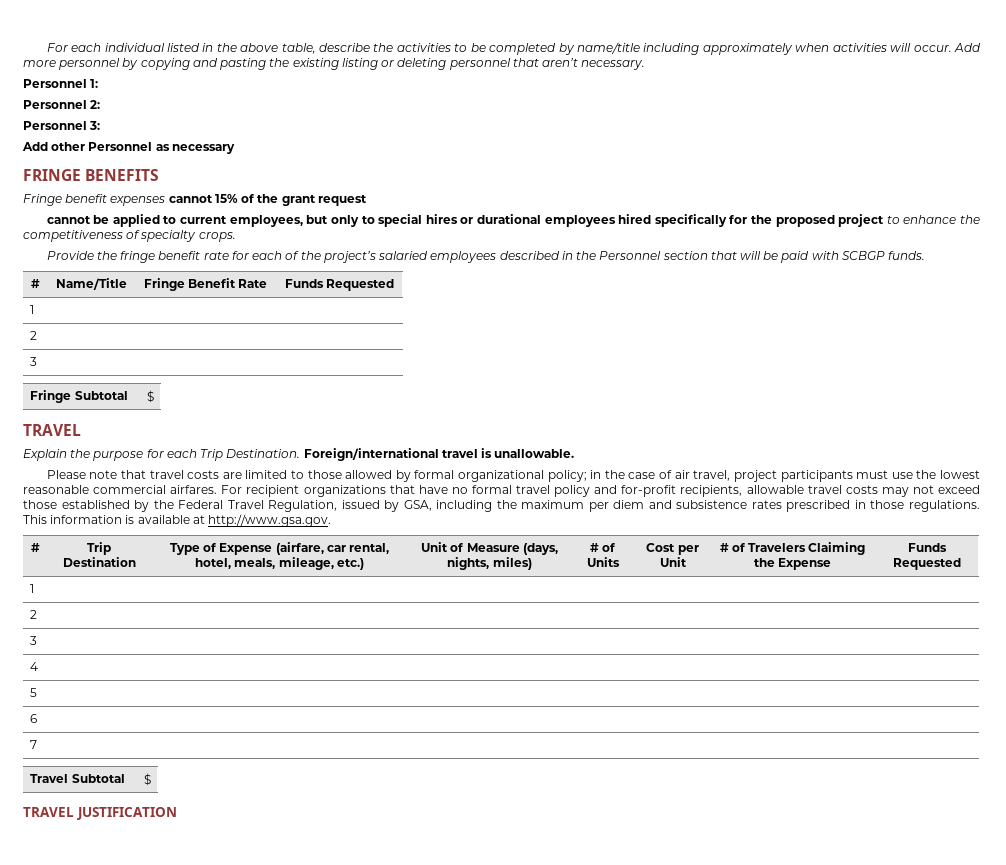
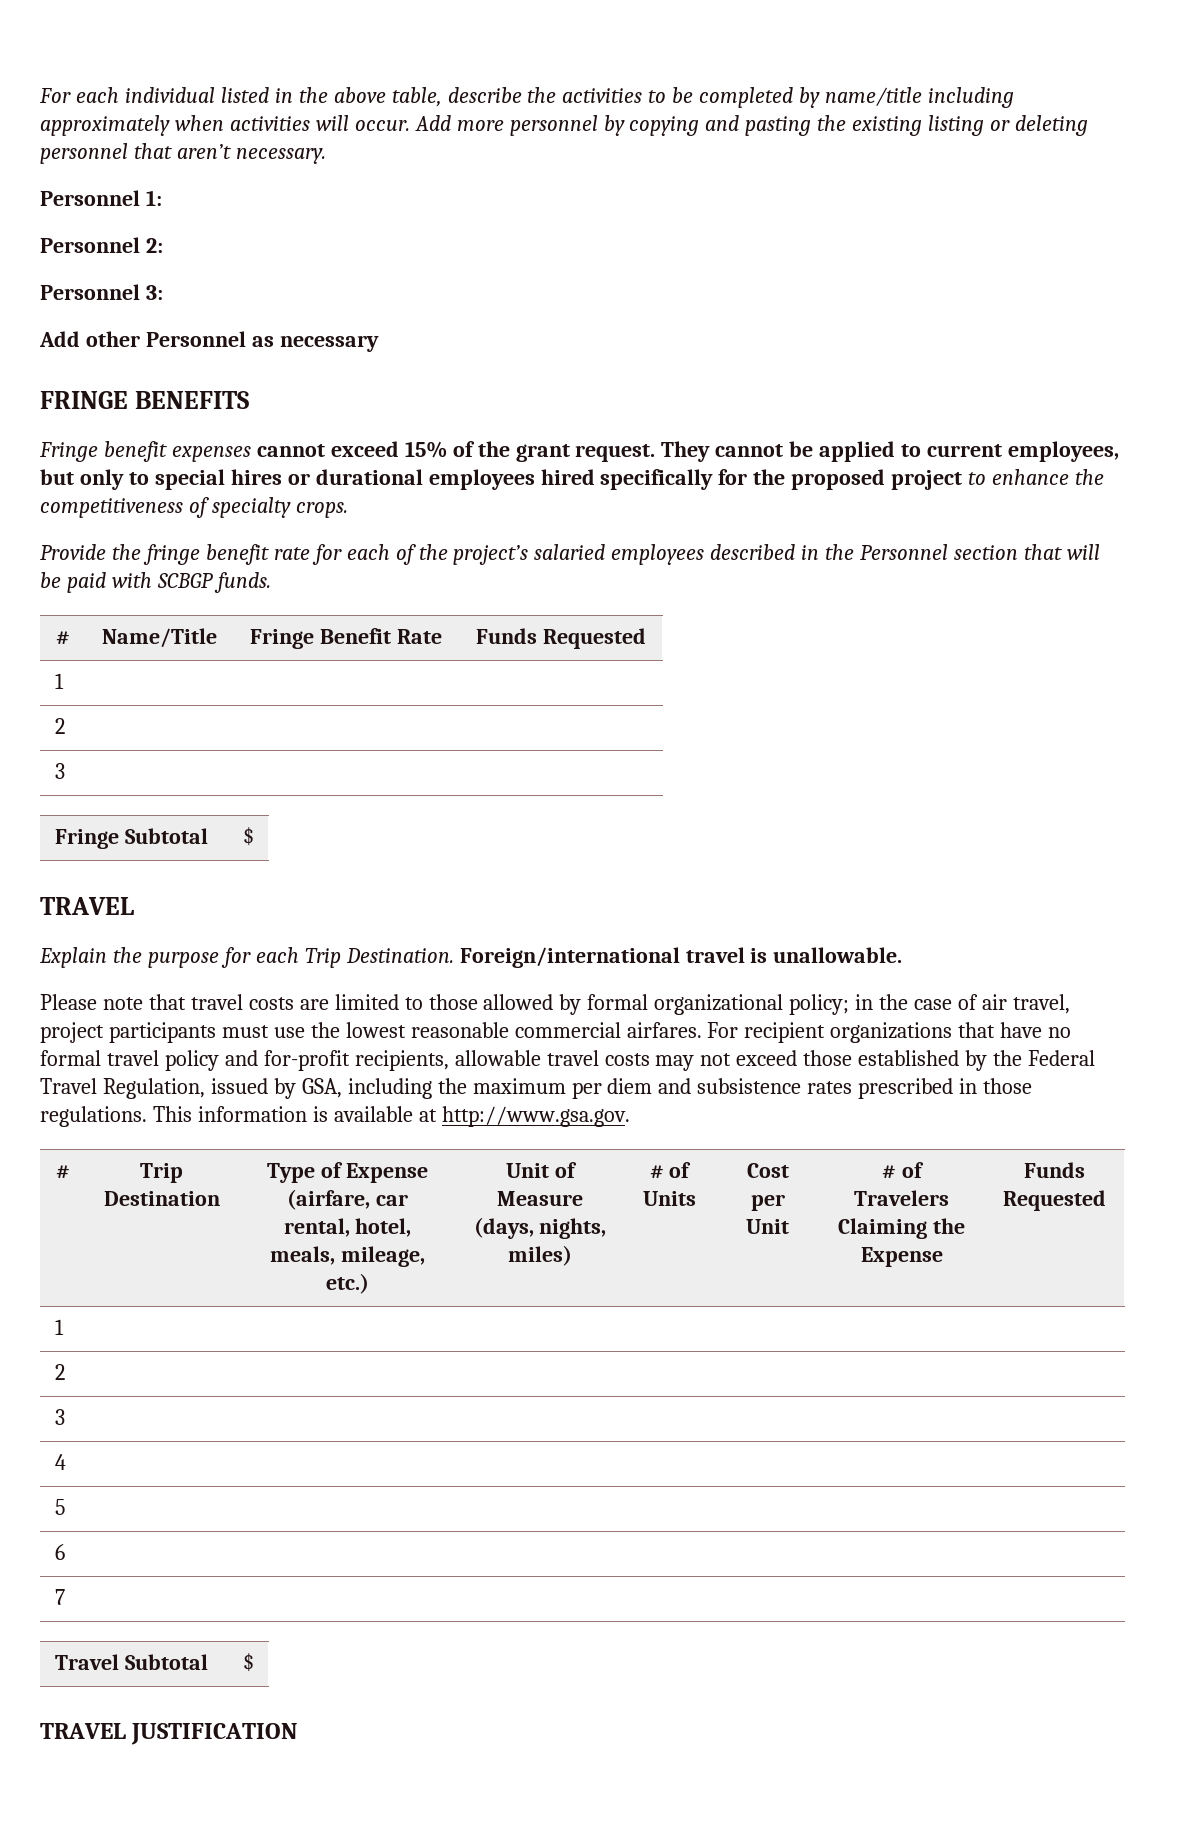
(213, 199) none -> [330,441,399,457] exceed
[317,195,367,206] request // -> [575,441,711,462] request. They

